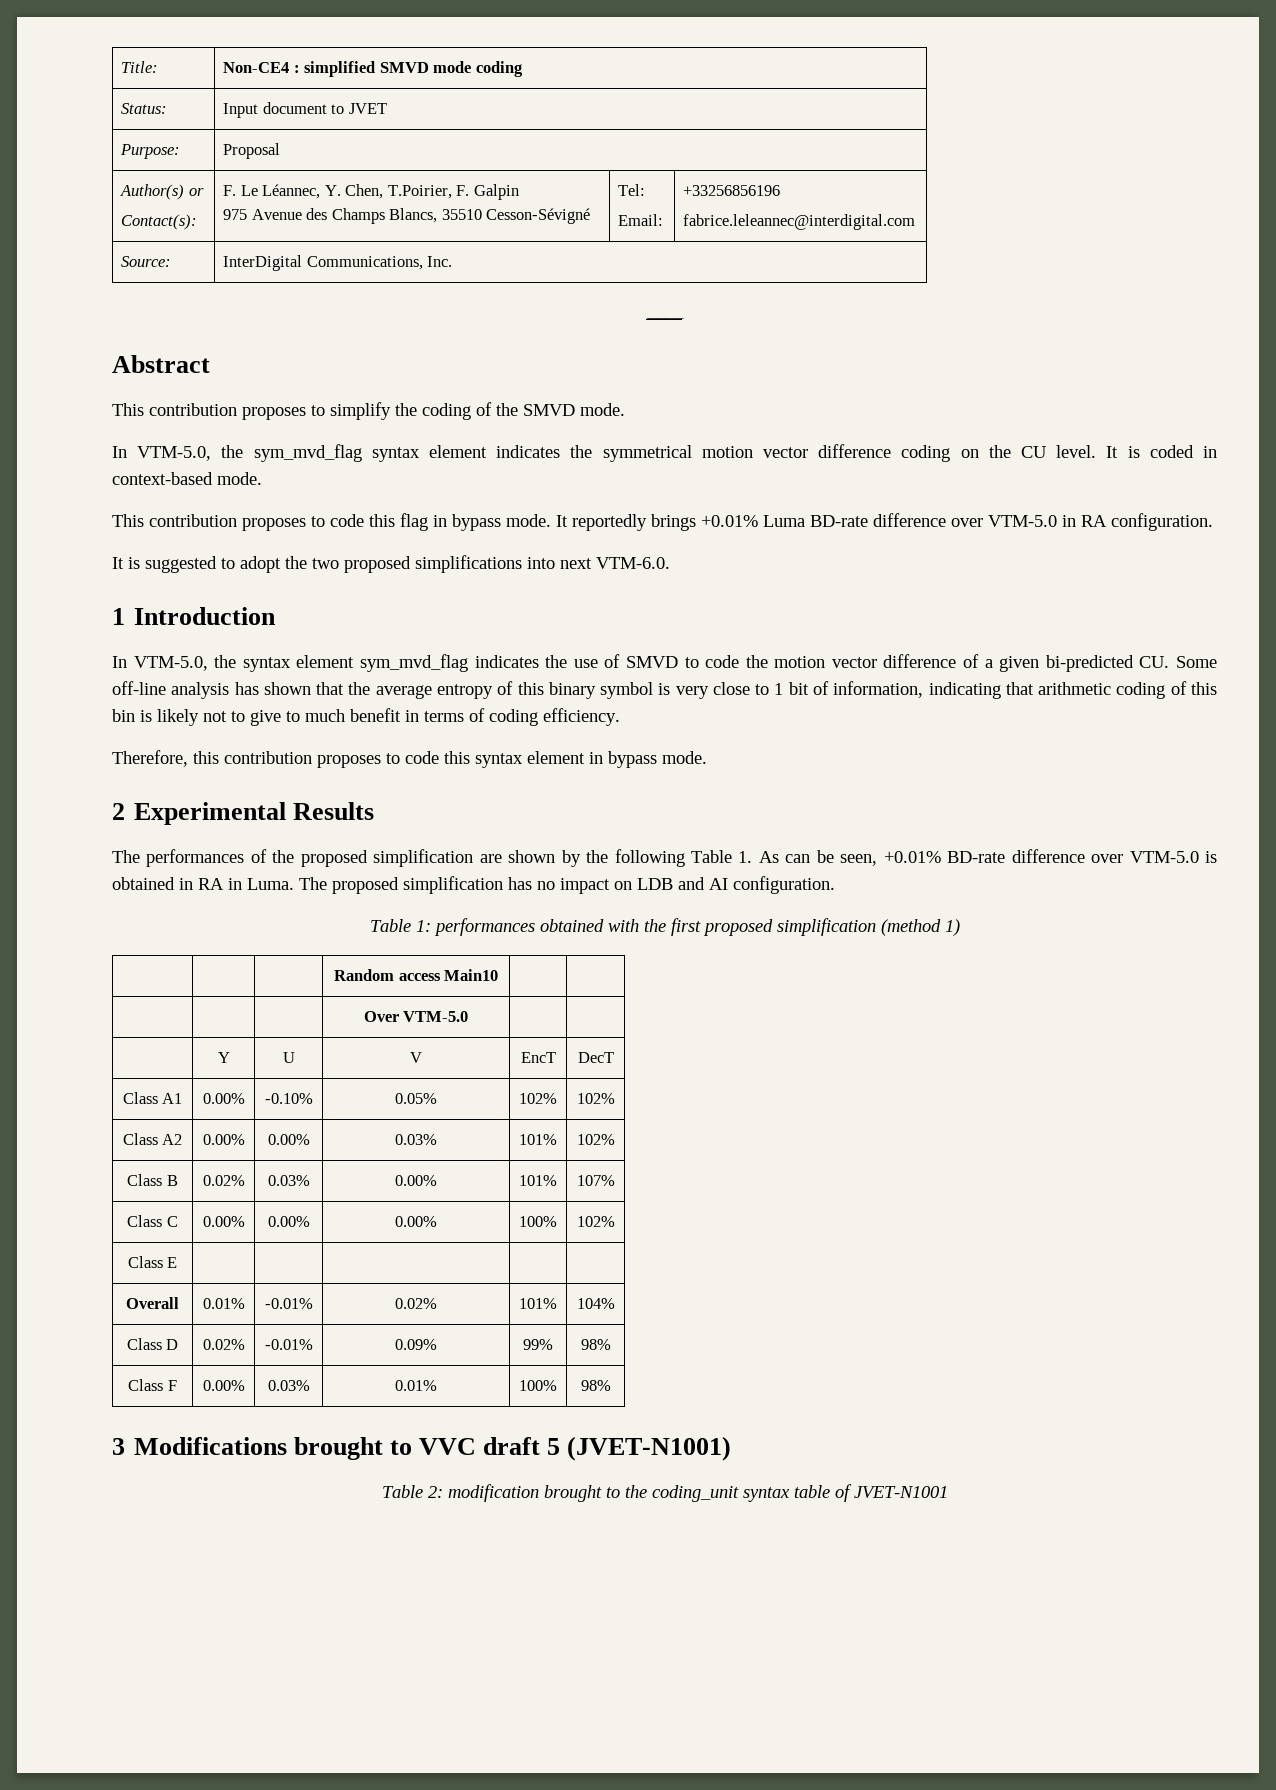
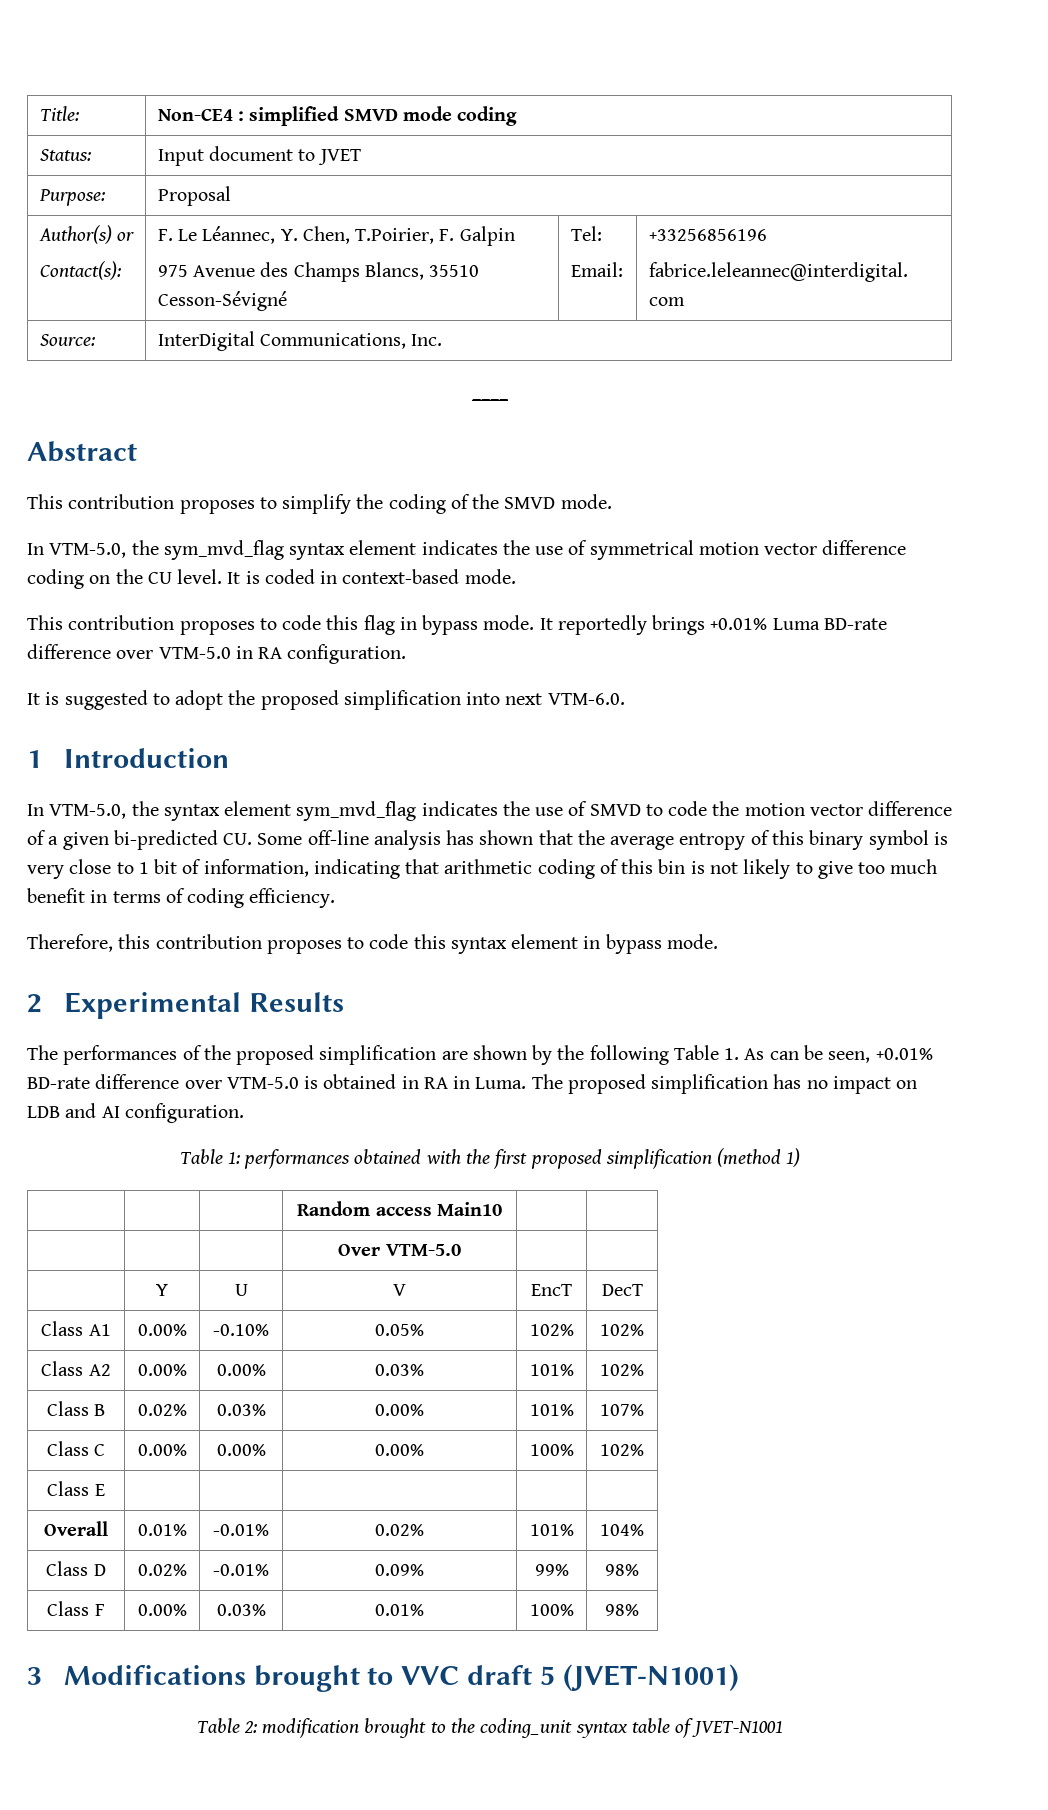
(593, 451) none -> [535,540,588,555] use of
[312,555,522,573] two proposed simplifications -> [260,690,461,710] proposed simplification
[157,709,227,726] likely not -> [709,859,791,879] not likely
[286,711,300,722] to -> [858,862,886,874] too

